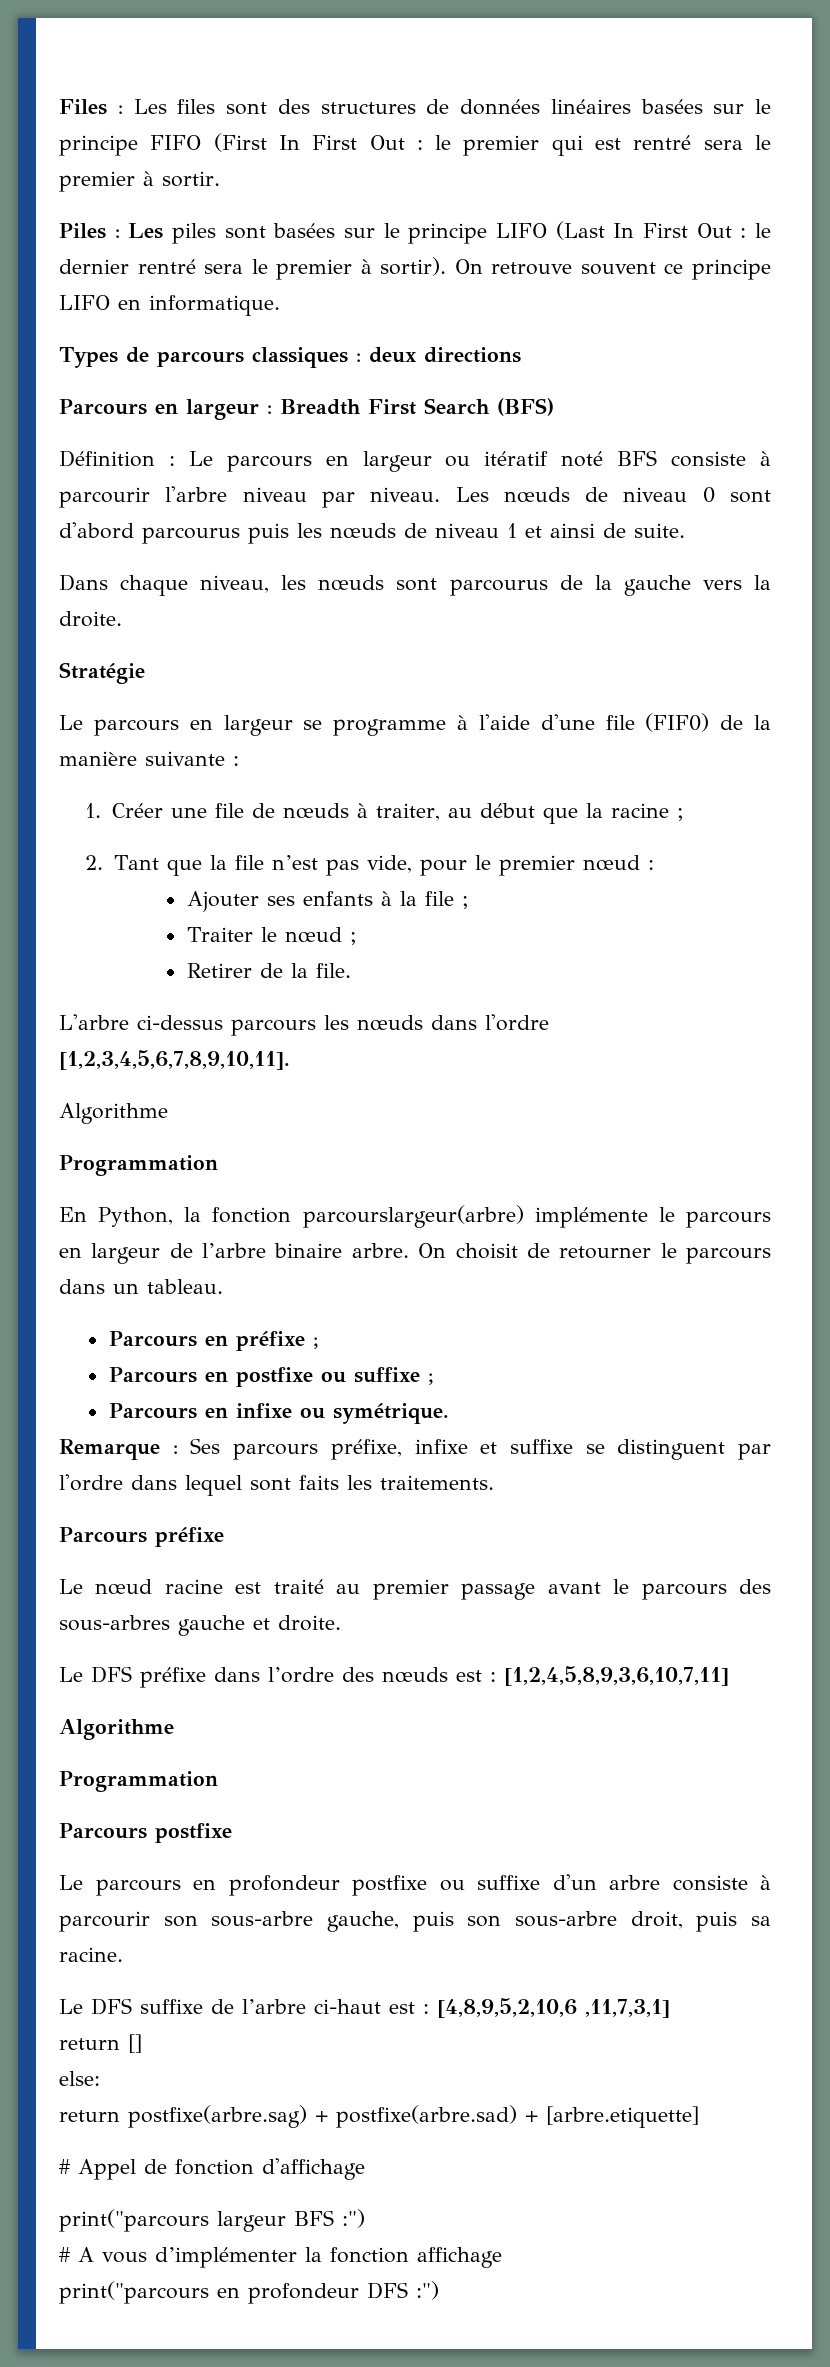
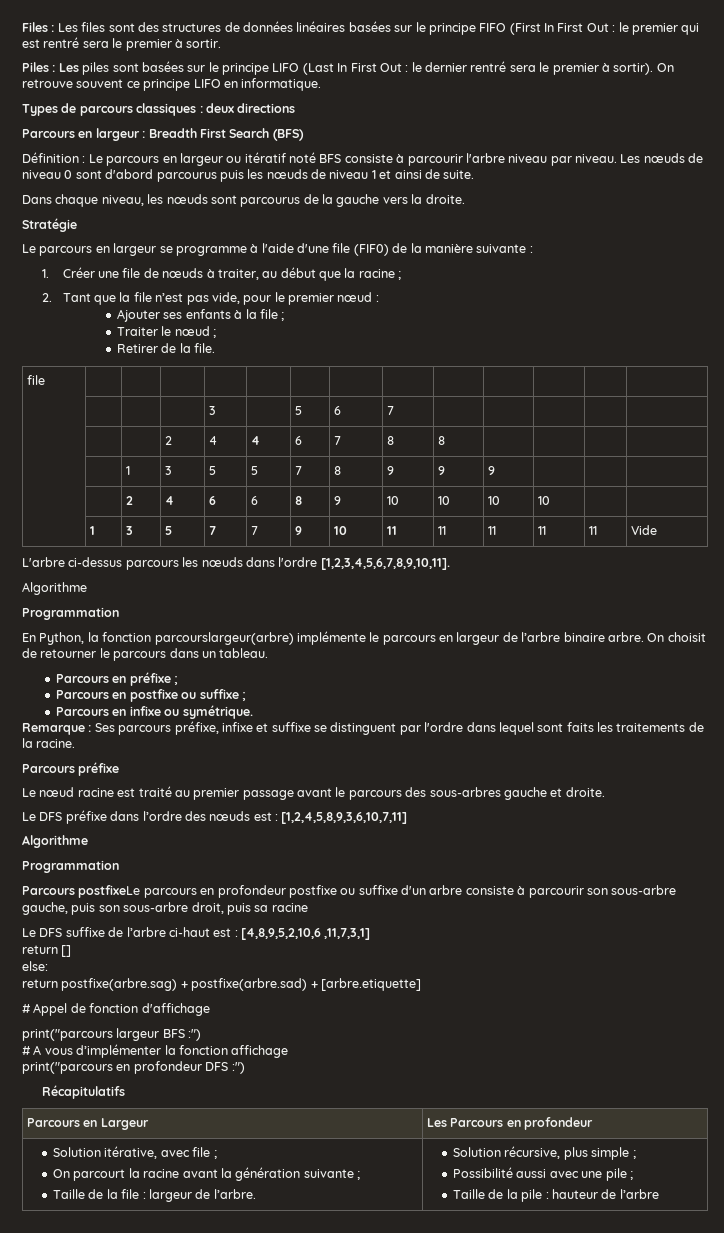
(351, 970) none -> [27,375,46,385] [209,406,217,415] [295,406,303,415] [334,406,342,415] [387,406,395,415] [165,436,173,445] [209,436,218,445] [251,436,261,445] [295,436,303,445] [334,436,342,445] [387,436,395,445] [438,436,446,445] [126,466,131,475] [165,466,173,475] [209,466,217,475] [251,466,259,475] [295,466,303,475] [334,466,342,475] [387,466,395,475] [438,466,446,475] [488,466,496,475] [126,496,134,505] [165,496,175,505] [209,496,217,505] [251,496,259,505] [295,496,303,505] [334,496,342,505] [387,496,400,505] [438,496,451,505] [488,496,501,505] [538,496,551,505] [90,526,96,535] [126,526,134,535] [165,526,173,535] [209,526,217,535] [251,526,259,535] [295,526,303,535] [334,526,348,535] [387,526,398,535] [438,526,447,535] [488,526,497,535] [538,526,547,535] [589,526,598,535] [631,525,658,535] // file | | | | | | | | | | | | | // | | | | 3 | | 5 | 6 | 7 | | | | | // | | | 2 | 4 | 4 | 6 | 7 | 8 | 8 | | | | // | | 1 | 3 | 5 | 5 | 7 | 8 | 9 | 9 | 9 | | | // | | 2 | 4 | 6 | 6 | 8 | 9 | 10 | 10 | 10 | 10 | | // | 1 | 3 | 5 | 7 | 7 | 9 | 10 | 11 | 11 | 11 | 11 | 11 | Vide
[380,1475,494,1490] traitements. -> [616,722,704,732] [22,738,76,748] traitements de la racine.
[154,1823,232,1843] [59,1875,83,1890] postfixe // Le -> [78,885,141,898] postfixeLe
[59,1947,123,1962] racine. -> [271,903,308,912] racine
(439, 2290) none -> [42,1085,126,1099] [27,1118,149,1130] [427,1117,594,1130] [53,1146,217,1159] [53,1167,361,1181] [53,1189,256,1202] [453,1146,636,1160] [453,1167,633,1181] [453,1189,659,1202] // Récapitulatifs // Parcours en Largeur | Les Parcours en profondeur // Solution itérative, avec file ; // On parcourt la racine avant la génération suivante ; // Taille de la file : largeur de l’arbre. | Solution récursive, plus simple ; // Possibilité aussi avec une pile ; // Taille de la pile : hauteur de l’arbre

